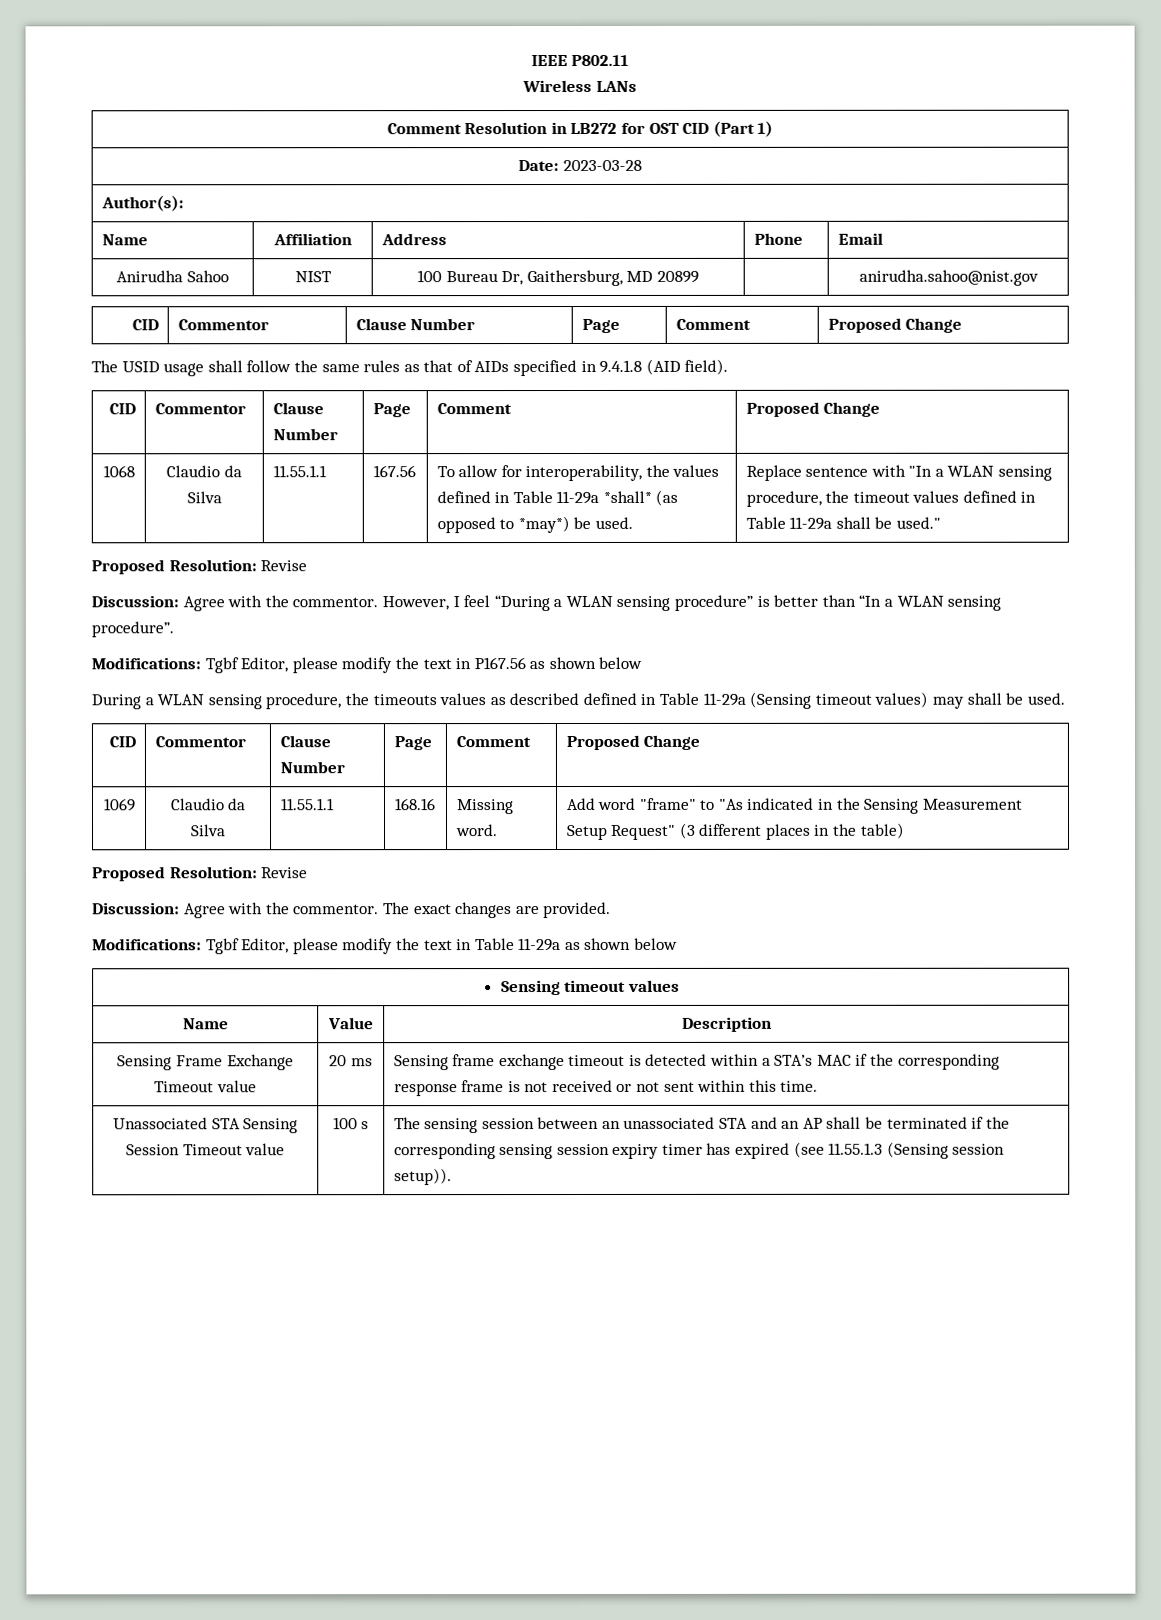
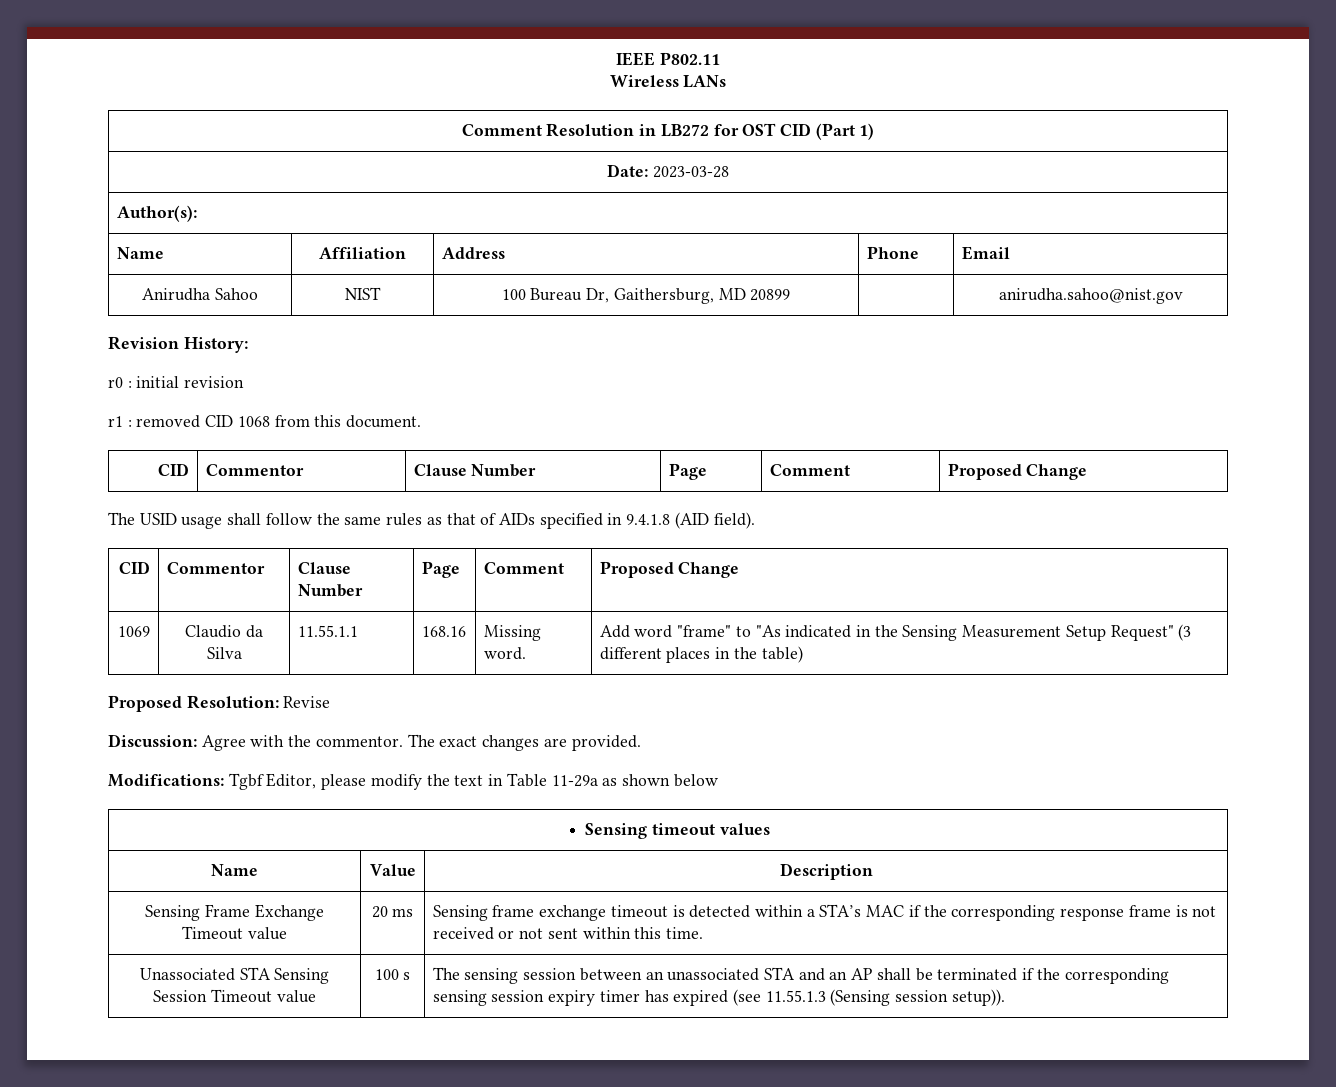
(1039, 277) none -> [108,336,248,353] [108,376,245,388] [108,415,422,428] // Revision History: // r0 : initial revision // r1 : removed CID 1068 from this document.
[102,465,135,478] [166,465,242,478] [186,491,222,504] [272,465,327,478] [372,465,416,478] [436,464,720,482] [436,489,679,506] [436,516,633,534] [745,464,1053,481] [745,490,1037,507] [745,516,941,530] [91,559,308,575] [91,594,1002,612] [91,621,174,638] [91,656,643,674] [91,691,1065,710] [108,736,136,748] [154,736,246,748] [279,735,331,748] [279,761,345,774] [393,736,432,751] [455,736,531,748] [565,734,701,751] // 1068 | Claudio da Silva | 11.55.1.1 | 167.56 | To allow for interoperability, the values defined in Table 11-29a *shall* (as opposed to *may*) be used. | Replace sentence with "In a WLAN sensing procedure, the timeout values defined in Table 11-29a shall be used." // Proposed Resolution: Revise // Discussion: Agree with the commentor. However, I feel “During a WLAN sensing procedure” is better than “In a WLAN sensing procedure”. // Modifications: Tgbf Editor, please modify the text in P167.56 as shown below // During a WLAN sensing procedure, the timeouts values as described defined in Table 11-29a (Sensing timeout values) may shall be used. // CID | Commentor | Clause Number | Page | Comment | Proposed Change -> (740, 570) none

